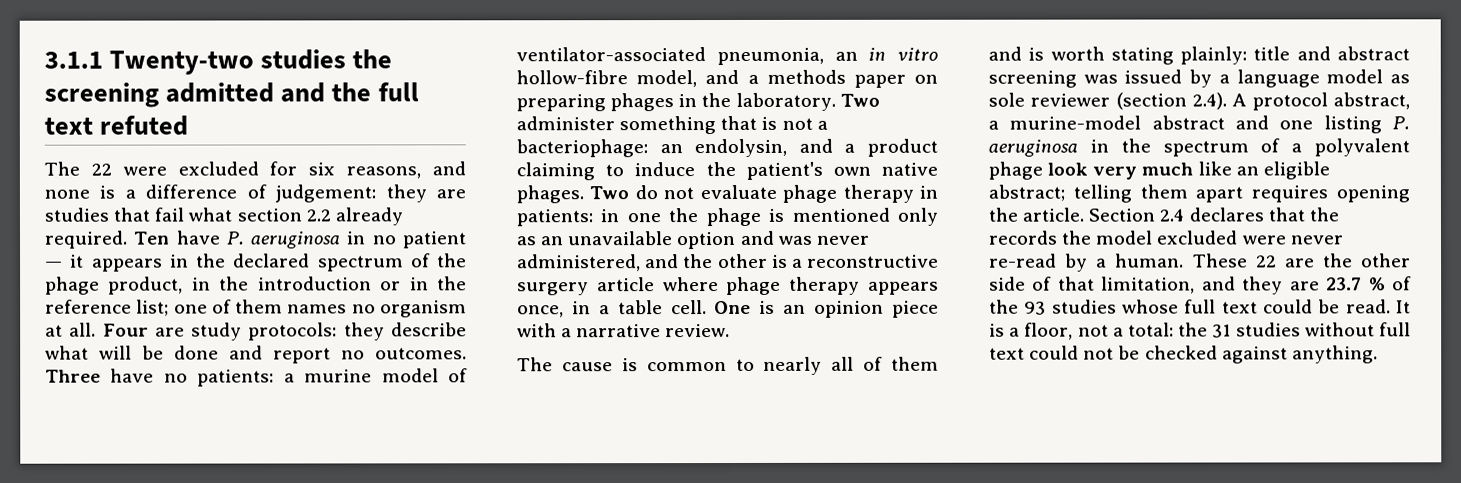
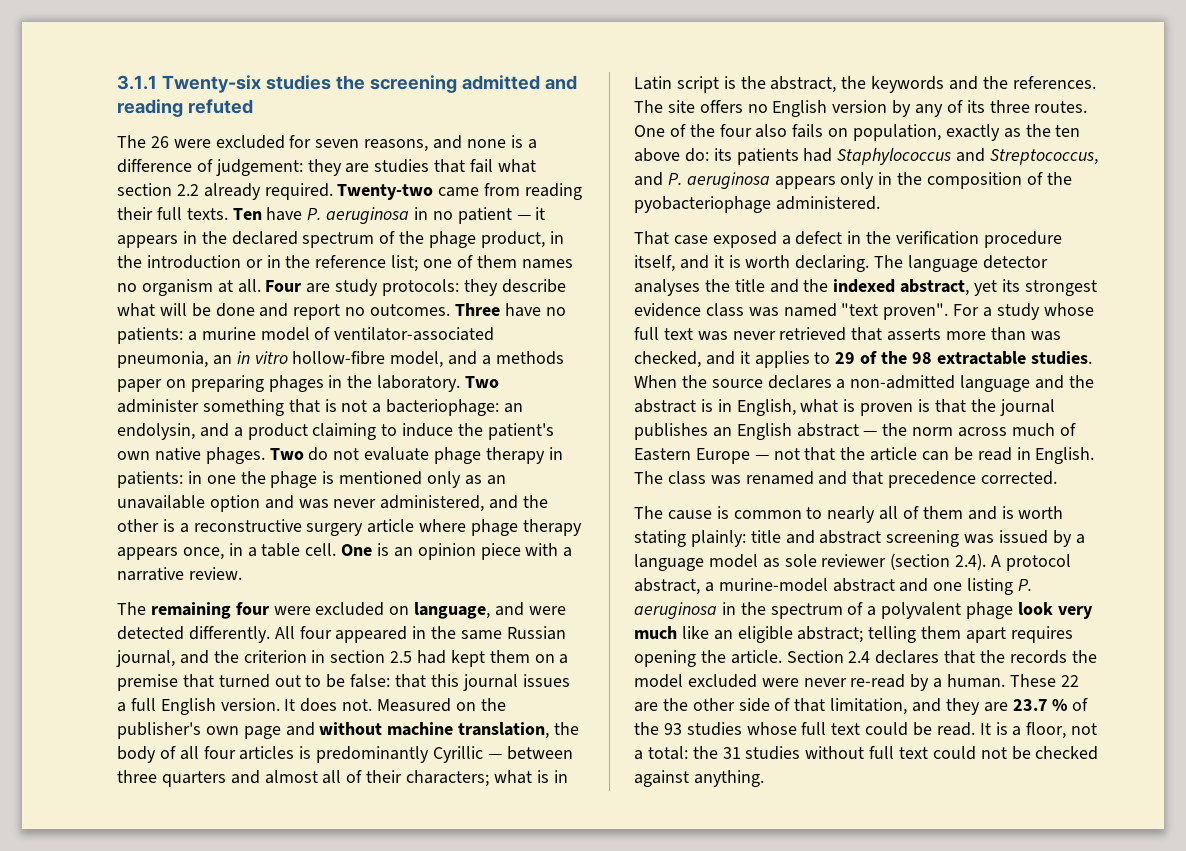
[109,50,255,75] Twenty-two -> [161,75,261,93] Twenty-six
[331,82,419,102] [44,116,93,135] the full text -> [117,99,183,117] reading
[90,163,112,176] 22 -> [150,136,169,148] 26
[308,162,336,176] six -> [315,139,360,148] seven
(128, 239) none -> [337,183,583,200] [117,207,228,220] Twenty-two came from reading their full texts.
(731, 331) none -> [117,602,566,619] [117,626,566,643] [116,650,569,667] [117,674,570,691] [117,698,506,715] [117,722,580,739] [117,746,573,763] [117,770,568,787] [634,76,1096,93] [634,100,1088,117] [634,124,1081,141] [634,148,1099,165] [634,172,1072,189] [634,196,880,213] [634,231,1062,248] [634,255,1048,272] [634,279,1097,296] [634,303,1094,320] [634,327,1061,341] [634,351,1092,368] [634,375,1094,392] [634,399,1055,416] [634,423,1076,440] [634,447,1095,464] [634,471,1058,488] // The remaining four were excluded on language, and were detected differently. All four appeared in the same Russian journal, and the criterion in section 2.5 had kept them on a premise that turned out to be false: that this journal issues a full English version. It does not. Measured on the publisher's own page and without machine translation, the body of all four articles is predominantly Cyrillic — between three quarters and almost all of their characters; what is in Latin script is the abstract, the keywords and the references. The site offers no English version by any of its three routes. One of the four also fails on population, exactly as the ten above do: its patients had Staphylococcus and Streptococcus, and P. aeruginosa appears only in the composition of the pyobacteriophage administered. // That case exposed a defect in the verification procedure itself, and it is worth declaring. The language detector analyses the title and the indexed abstract, yet its strongest evidence class was named "text proven". For a study whose full text was never retrieved that asserts more than was checked, and it applies to 29 of the 98 extractable studies. When the source declares a non-admitted language and the abstract is in English, what is proven is that the journal publishes an English abstract — the norm across much of Eastern Europe — not that the article can be read in English. The class was renamed and that precedence corrected.

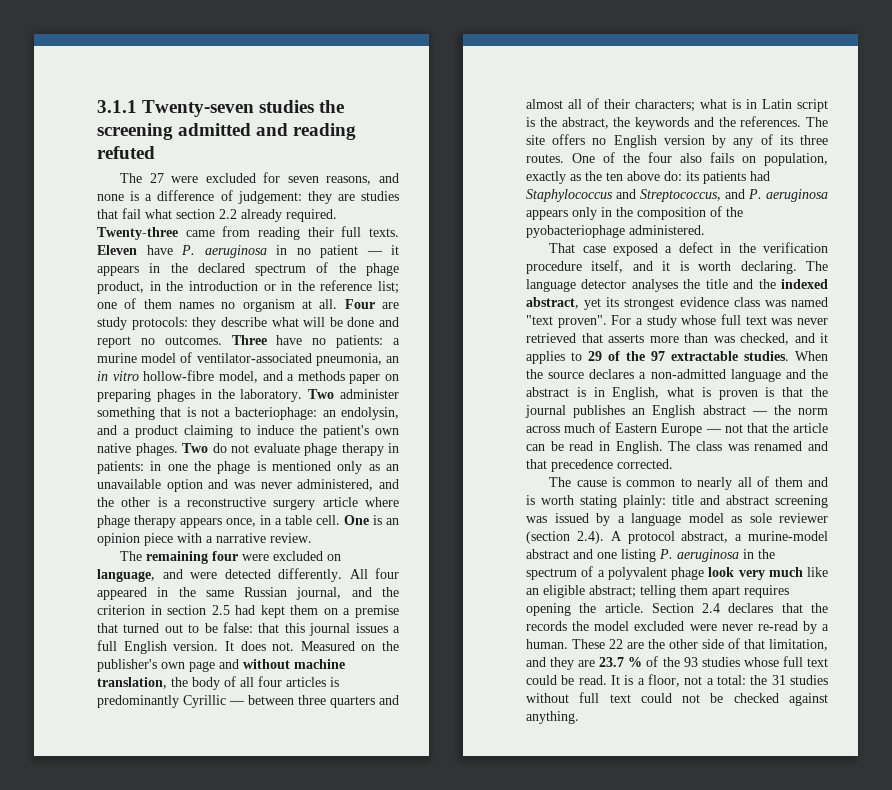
[161,75,261,93] Twenty-six -> [142,100,255,117] Twenty-seven
[150,136,169,148] 26 -> [149,173,164,183] 27
[337,184,434,200] Twenty-two -> [97,227,178,240] Twenty-three
[232,208,262,220] Ten -> [97,245,137,255] Eleven
[911,352,932,364] 98 -> [651,351,665,361] 97

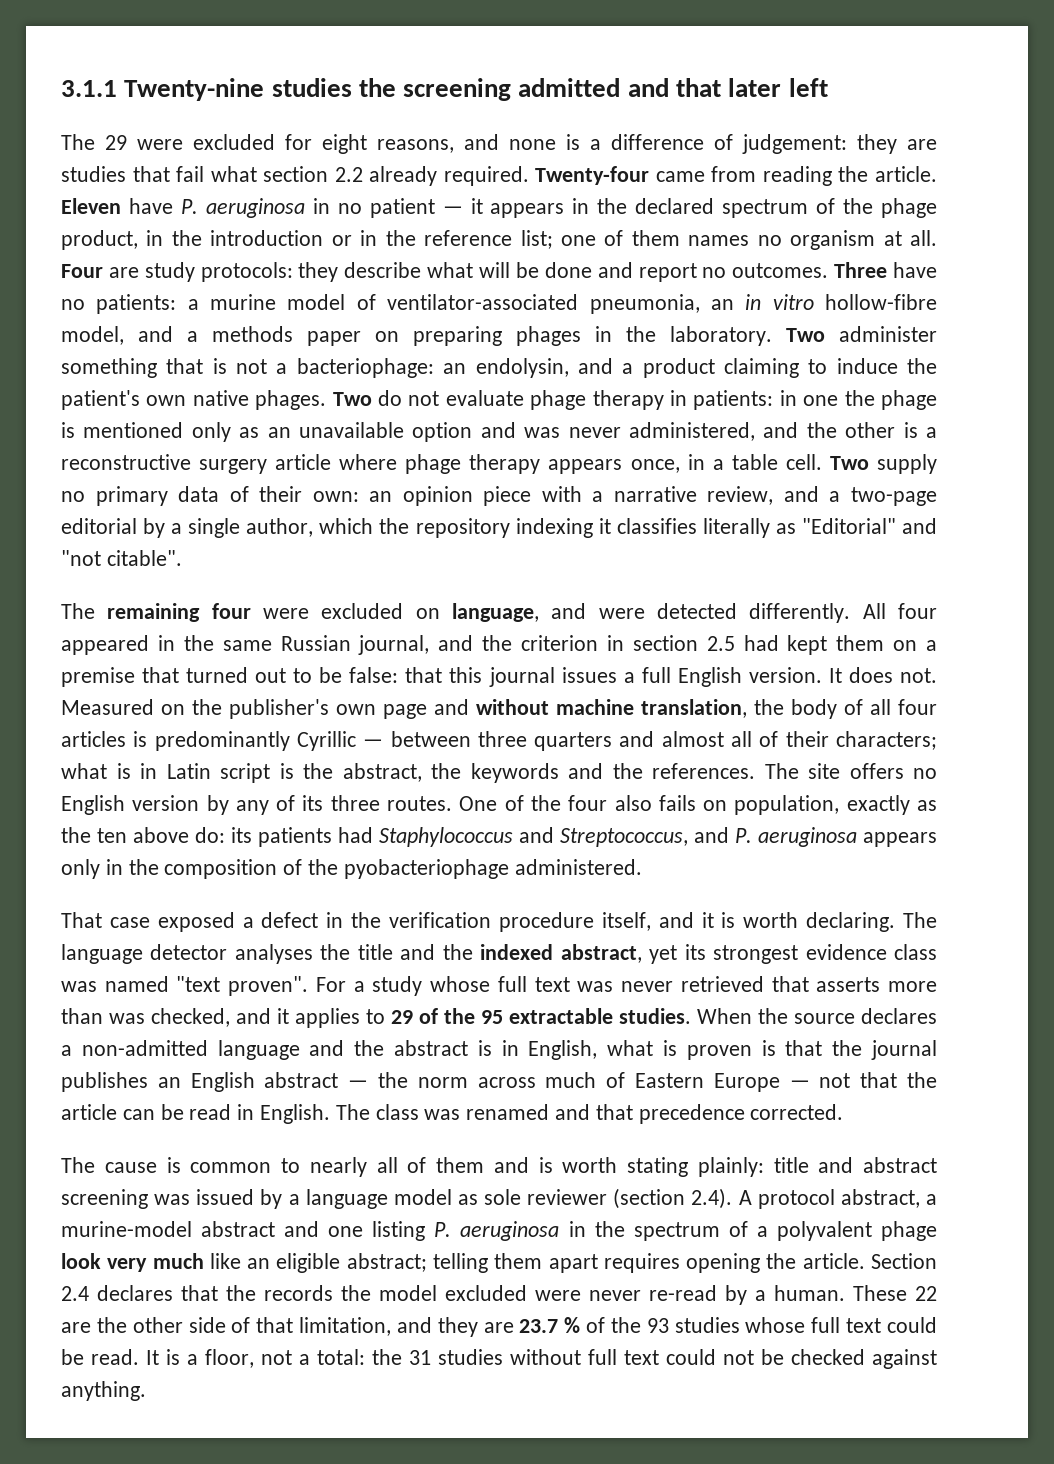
[142,100,255,117] Twenty-seven -> [124,78,265,101] Twenty-nine
[293,123,357,140] [97,146,155,159] [120,173,164,183] reading refuted // The 27 -> [676,78,828,97] [61,134,127,150] that later left // The 29
[287,176,319,183] seven -> [322,134,367,154] eight
[97,227,178,240] Twenty-three -> [535,166,650,185] Twenty-four
[307,226,399,237] their full texts. -> [838,166,938,182] the article.
[344,515,382,525] One is -> [829,454,938,474] [61,486,359,506] Two supply no primary data of their own:
[270,533,312,543] review. -> [707,486,937,506] [61,518,937,538] [61,550,182,566] review, and a two-page editorial by a single author, which the repository indexing it classifies literally as "Editorial" and "not citable".
[651,351,665,361] 97 -> [481,1010,503,1024] 95

